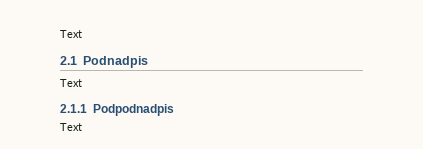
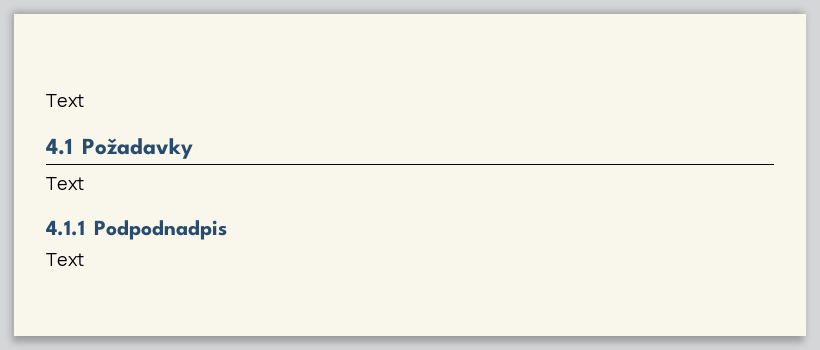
[60,30,82,38] [60,56,148,68] [60,79,82,87] [60,104,87,113] Text // 2.1 Podnadpis // Text // 2.1.1 -> [46,94,84,107] [46,138,193,159] [46,177,84,190] [46,220,85,236] Text // 4.1 Požadavky // Text // 4.1.1

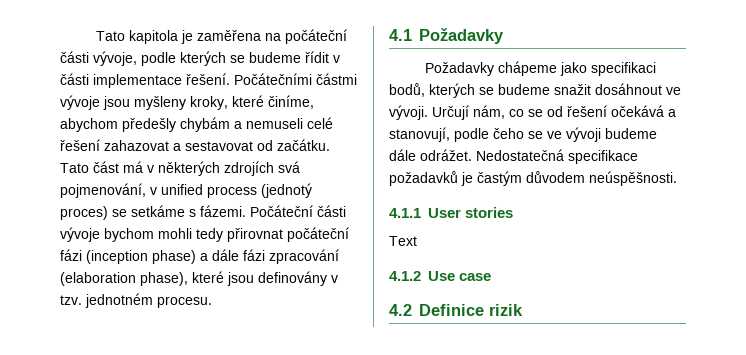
[46,94,84,107] [46,138,193,159] [46,177,84,190] [46,220,227,240] [46,253,84,266] Text // 4.1 Požadavky // Text // 4.1.1 Podpodnadpis // Text -> [96,29,348,44] [60,51,340,66] [60,73,357,88] [60,95,314,110] [60,117,333,132] [60,139,330,151] [60,161,300,176] [60,183,312,198] [60,205,346,220] [60,227,349,242] [60,249,339,264] [60,271,338,286] [60,293,212,308] [389,28,504,44] [425,61,657,76] [389,83,681,98] [389,105,676,120] [389,127,657,142] [389,149,638,164] [389,171,677,186] [389,207,514,218] [389,236,417,246] [389,271,492,281] [389,304,523,316] Tato kapitola je zaměřena na počáteční části vývoje, podle kterých se budeme řídit v části implementace řešení. Počátečními částmi vývoje jsou myšleny kroky, které činíme, abychom předešly chybám a nemuseli celé řešení zahazovat a sestavovat od začátku. Tato část má v některých zdrojích svá pojmenování, v unified process (jednotý proces) se setkáme s fázemi. Počáteční části vývoje bychom mohli tedy přirovnat počáteční fázi (inception phase) a dále fázi zpracování (elaboration phase), které jsou definovány v tzv. jednotném procesu. // 4.1 Požadavky // Požadavky chápeme jako specifikaci bodů, kterých se budeme snažit dosáhnout ve vývoji. Určují nám, co se od řešení očekává a stanovují, podle čeho se ve vývoji budeme dále odrážet. Nedostatečná specifikace požadavků je častým důvodem neúspěšnosti. // 4.1.1 User stories // Text // 4.1.2 Use case // 4.2 Definice rizik

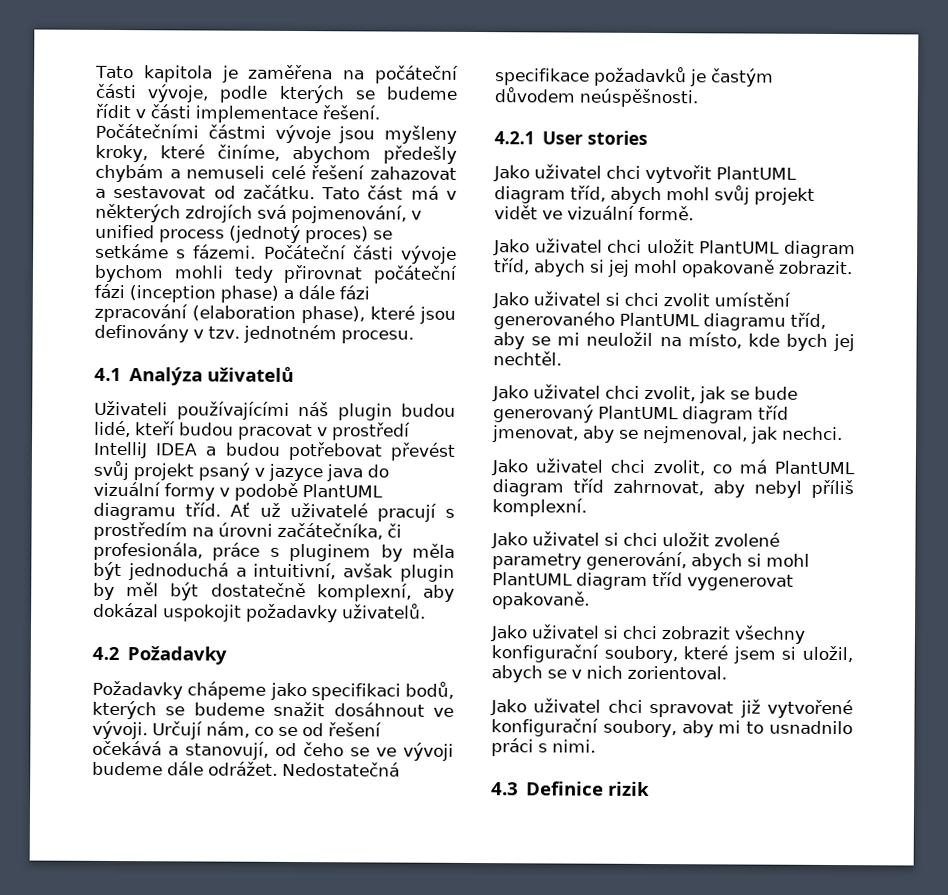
(412, 35) none -> [129,366,295,386] [94,400,456,421] [94,420,411,441] [93,441,456,461] [93,460,389,482] [93,481,383,502] [93,502,455,522] [93,521,402,541] [93,541,455,562] [93,561,456,582] [93,582,455,602] [93,602,426,623] [92,646,120,661] Analýza uživatelů // Uživateli používajícími náš plugin budou lidé, kteří budou pracovat v prostředí IntelliJ IDEA a budou potřebovat převést svůj projekt psaný v jazyce java do vizuální formy v podobě PlantUML diagramu tříd. Ať už uživatelé pracují s prostředím na úrovni začátečníka, či profesionála, práce s pluginem by měla být jednoduchá a intuitivní, avšak plugin by měl být dostatečně komplexní, aby dokázal uspokojit požadavky uživatelů. // 4.2
[454,128,489,142] podle -> [275,742,297,757] od
[389,208,421,218] 4.1.1 -> [494,131,535,145] 4.2.1
[389,236,417,246] [389,271,492,281] [389,304,412,316] Text // 4.1.2 Use case // 4.2 -> [493,164,797,184] [494,185,815,205] [494,205,694,221] [493,238,856,259] [493,258,853,278] [492,291,791,309] [493,311,826,331] [493,331,855,352] [493,351,562,366] [492,384,798,404] [493,404,789,424] [492,425,843,444] [491,458,855,476] [492,478,854,499] [492,498,587,517] [491,531,780,549] [492,551,810,571] [492,571,794,591] [492,591,590,610] [490,624,806,644] [491,644,853,664] [491,665,727,683] [490,698,853,719] [491,718,853,738] [491,738,596,757] [491,782,519,796] Jako uživatel chci vytvořit PlantUML diagram tříd, abych mohl svůj projekt vidět ve vizuální formě. // Jako uživatel chci uložit PlantUML diagram tříd, abych si jej mohl opakovaně zobrazit. // Jako uživatel si chci zvolit umístění generovaného PlantUML diagramu tříd, aby se mi neuložil na místo, kde bych jej nechtěl. // Jako uživatel chci zvolit, jak se bude generovaný PlantUML diagram tříd jmenovat, aby se nejmenoval, jak nechci. // Jako uživatel chci zvolit, co má PlantUML diagram tříd zahrnovat, aby nebyl příliš komplexní. // Jako uživatel si chci uložit zvolené parametry generování, abych si mohl PlantUML diagram tříd vygenerovat opakovaně. // Jako uživatel si chci zobrazit všechny konfigurační soubory, které jsem si uložil, abych se v nich zorientoval. // Jako uživatel chci spravovat již vytvořené konfigurační soubory, aby mi to usnadnilo práci s nimi. // 4.3

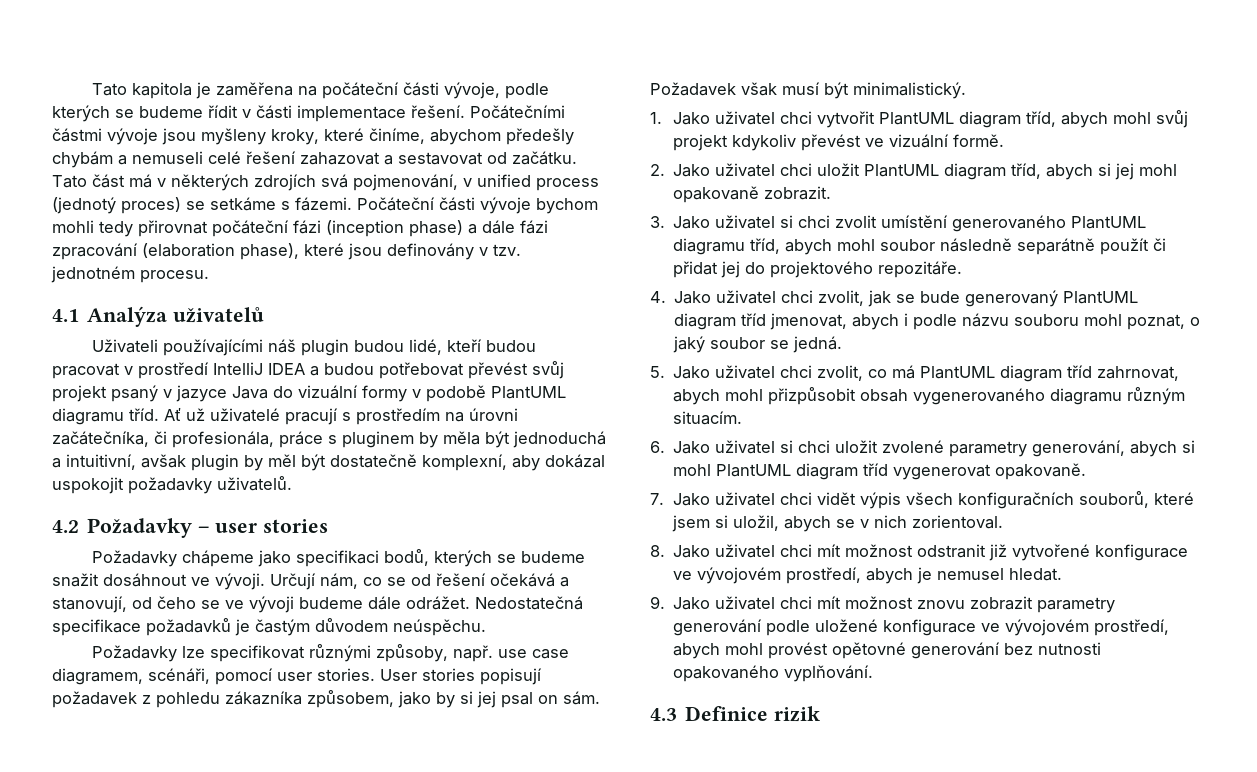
[326,464,363,482] java -> [232,386,268,399] Java
(228, 655) none -> [198,519,328,533] – user stories
[579,88,699,108] [494,130,649,145] neúspěšnosti. // 4.2.1 User stories // -> [393,619,486,636] [92,644,570,662] [52,668,542,685] [52,690,600,708] [650,82,966,99] [650,112,662,124] neúspěchu. // Požadavky lze specifikovat různými způsoby, např. use case diagramem, scénáři, pomocí user stories. User stories popisují požadavek z pohledu zákazníka způsobem, jako by si jej psal on sám. Požadavek však musí být minimalistický. // 1.
[494,205,538,220] vidět -> [732,134,862,151] kdykoliv převést
(694, 213) none -> [650,164,665,176] 2.
(853, 267) none -> [650,216,665,228] 3.
[493,331,855,352] [493,351,562,366] aby se mi neuložil na místo, kde bych jej nechtěl. // -> [785,238,1167,255] [673,261,963,278] [650,291,666,303] abych mohl soubor následně separátně použít či přidat jej do projektového repozitáře. // 4.
[583,425,843,444] aby se nejmenoval, jak nechci. // -> [852,313,1201,330] [673,336,843,353] [650,366,665,378] abych i podle názvu souboru mohl poznat, o jaký soubor se jedná. // 5.
[713,479,854,499] [492,498,587,517] aby nebyl příliš komplexní. // -> [673,387,1186,405] [673,411,743,425] [650,441,665,453] abych mohl přizpůsobit obsah vygenerovaného diagramu různým situacím. // 6.
[490,624,806,644] [491,644,678,664] Jako uživatel si chci zobrazit všechny konfigurační soubory, -> [650,491,1150,509] 7. Jako uživatel chci vidět výpis všech konfiguračních souborů,
[490,698,853,719] [491,718,853,738] [491,738,596,757] Jako uživatel chci spravovat již vytvořené konfigurační soubory, aby mi to usnadnilo práci s nimi. -> [650,544,1189,561] [673,567,1063,584] [650,596,1116,613] [673,619,1170,636] [673,642,1102,659] [673,665,874,682] 8. Jako uživatel chci mít možnost odstranit již vytvořené konfigurace ve vývojovém prostředí, abych je nemusel hledat. // 9. Jako uživatel chci mít možnost znovu zobrazit parametry generování podle uložené konfigurace ve vývojovém prostředí, abych mohl provést opětovné generování bez nutnosti opakovaného vyplňování.

